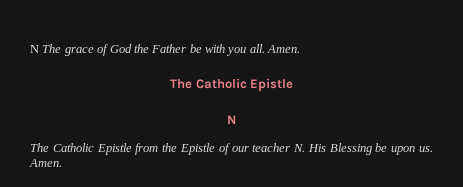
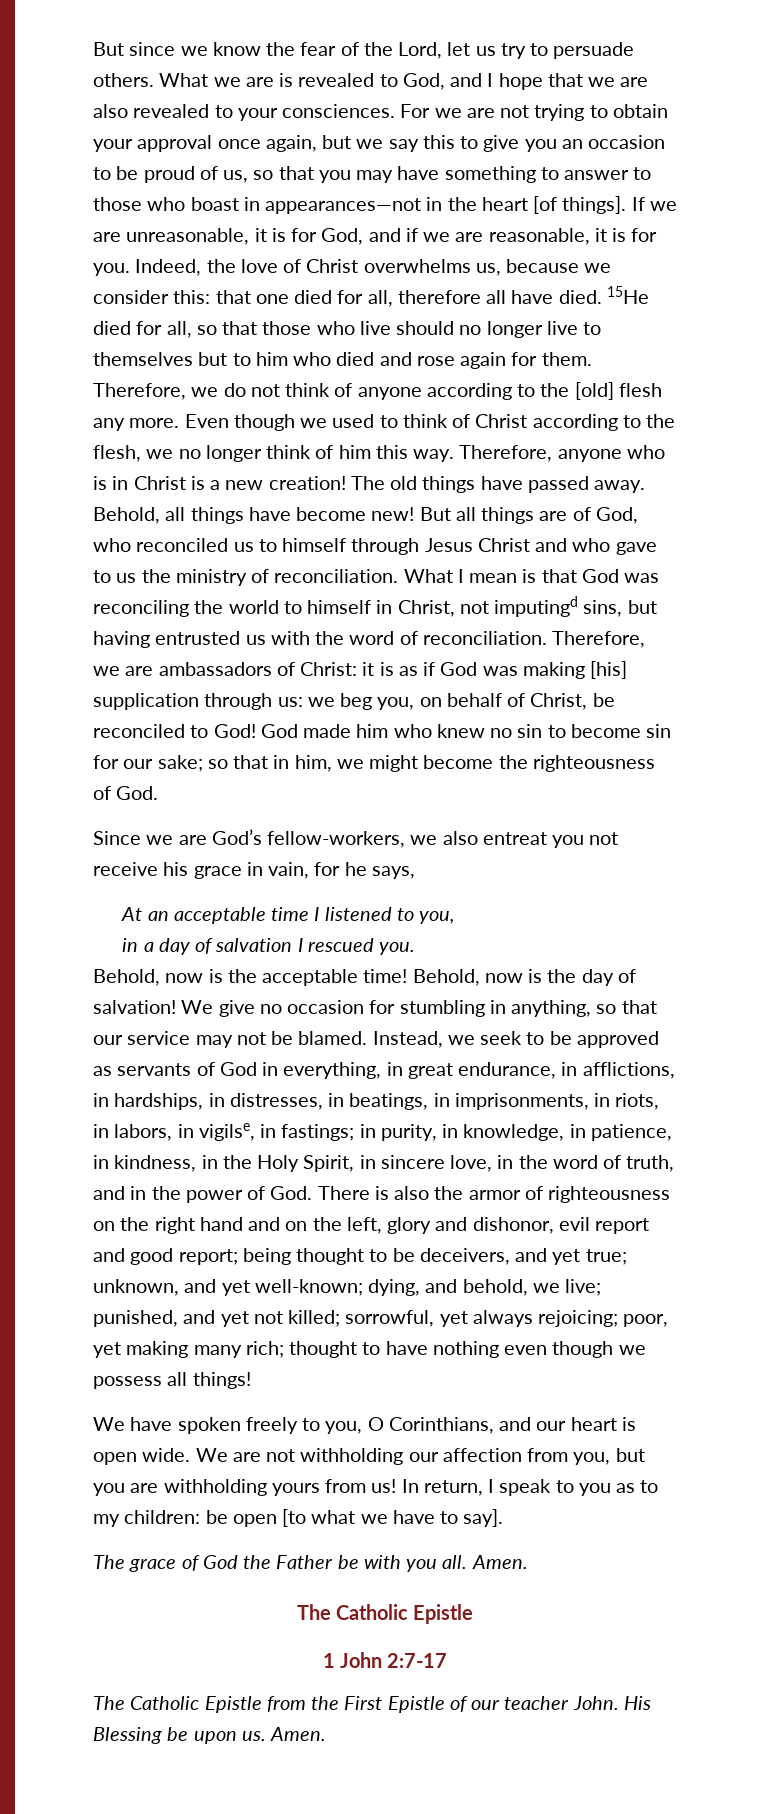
[30,45,39,53] N -> [93,42,635,59] [93,73,649,90] [93,104,668,121] [93,135,666,152] [93,166,652,183] [93,196,677,214] [93,228,658,245] [93,259,612,276] [93,286,649,307] [93,321,602,338] [93,352,592,369] [93,382,662,400] [93,414,676,431] [93,445,665,462] [93,476,646,493] [93,507,638,524] [93,538,657,555] [93,569,660,586] [93,596,657,617] [93,631,646,648] [93,661,628,679] [93,693,615,710] [93,724,672,738] [93,755,655,772] [93,786,159,800] [93,829,619,848] [93,862,415,879] [121,907,455,924] [122,938,416,955] [93,969,636,986] [93,1000,657,1017] [93,1031,659,1048] [93,1062,675,1079] [93,1093,660,1110] [93,1123,672,1141] [93,1155,675,1172] [93,1186,671,1203] [93,1217,650,1234] [93,1248,627,1265] [93,1279,602,1296] [93,1310,669,1327] [93,1341,646,1358] [93,1372,251,1389] [93,1417,636,1434] [93,1448,645,1465] [93,1479,659,1496] [93,1509,504,1527] But since we know the fear of the Lord, let us try to persuade others. What we are is revealed to God, and I hope that we are also revealed to your consciences. For we are not trying to obtain your approval once again, but we say this to give you an occasion to be proud of us, so that you may have something to answer to those who boast in appearances—not in the heart [of things]. If we are unreasonable, it is for God, and if we are reasonable, it is for you. Indeed, the love of Christ overwhelms us, because we consider this: that one died for all, therefore all have died. 15He died for all, so that those who live should no longer live to themselves but to him who died and rose again for them. Therefore, we do not think of anyone according to the [old] flesh any more. Even though we used to think of Christ according to the flesh, we no longer think of him this way. Therefore, anyone who is in Christ is a new creation! The old things have passed away. Behold, all things have become new! But all things are of God, who reconciled us to himself through Jesus Christ and who gave to us the ministry of reconciliation. What I mean is that God was reconciling the world to himself in Christ, not imputingd sins, but having entrusted us with the word of reconciliation. Therefore, we are ambassadors of Christ: it is as if God was making [his] supplication through us: we beg you, on behalf of Christ, be reconciled to God! God made him who knew no sin to become sin for our sake; so that in him, we might become the righteousness of God. // Since we are God’s fellow-workers, we also entreat you not receive his grace in vain, for he says, // At an acceptable time I listened to you, // in a day of salvation I rescued you. // Behold, now is the acceptable time! Behold, now is the day of salvation! We give no occasion for stumbling in anything, so that our service may not be blamed. Instead, we seek to be approved as servants of God in everything, in great endurance, in afflictions, in hardships, in distresses, in beatings, in imprisonments, in riots, in labors, in vigilse, in fastings; in purity, in knowledge, in patience, in kindness, in the Holy Spirit, in sincere love, in the word of truth, and in the power of God. There is also the armor of righteousness on the right hand and on the left, glory and dishonor, evil report and good report; being thought to be deceivers, and yet true; unknown, and yet well-known; dying, and behold, we live; punished, and yet not killed; sorrowful, yet always rejoicing; poor, yet making many rich; thought to have nothing even though we possess all things! // We have spoken freely to you, O Corinthians, and our heart is open wide. We are not withholding our affection from you, but you are withholding yours from us! In return, I speak to you as to my children: be open [to what we have to say]. //
[227,115,236,124] N -> [322,1652,448,1668] 1 John 2:7-17
(178, 147) none -> [344,1696,383,1710] First
[293,144,306,152] N. -> [572,1696,619,1710] John.

